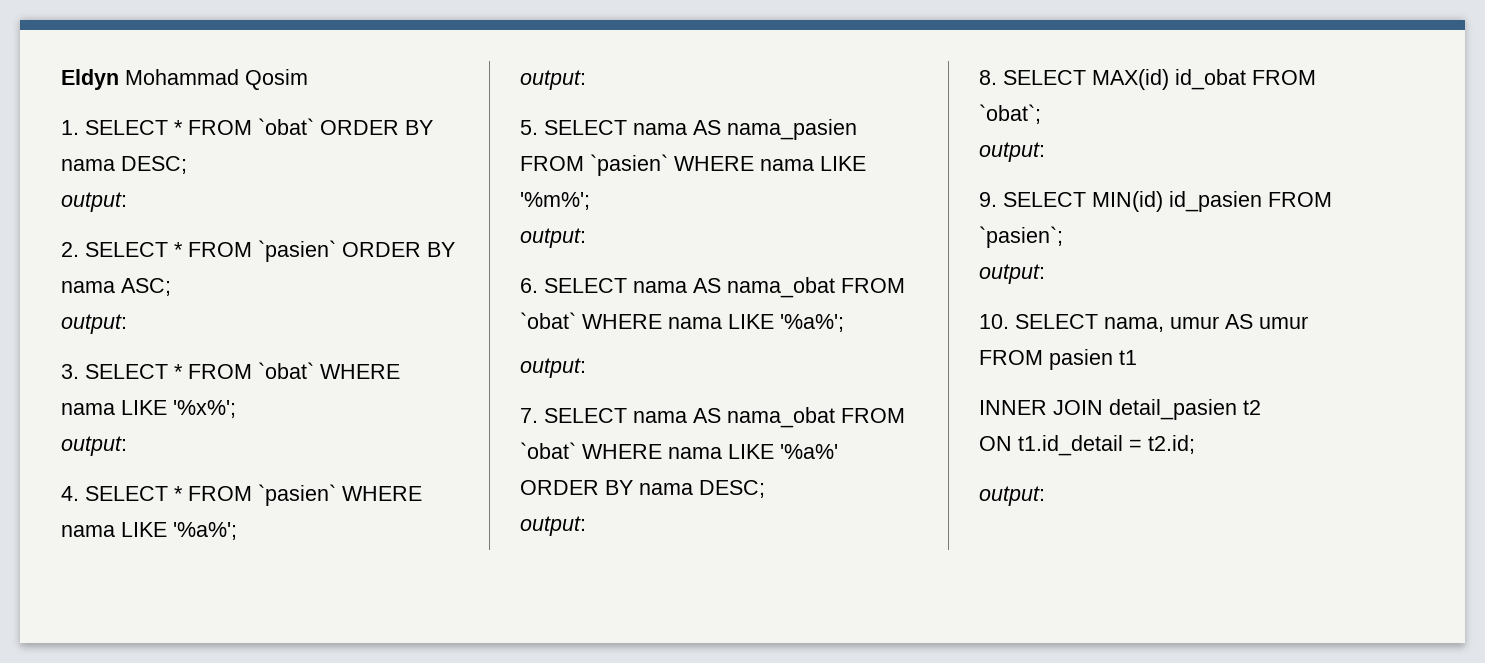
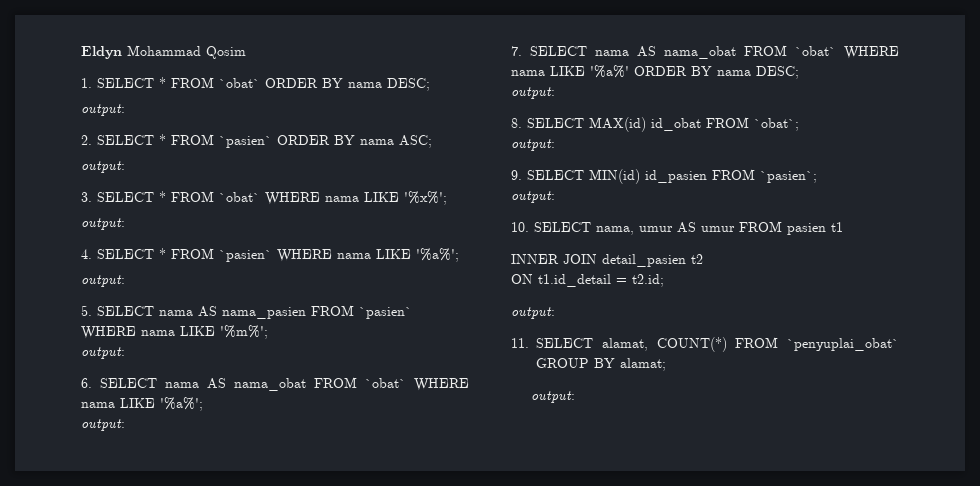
(1045, 496) none -> [511,337,899,352] [536,358,666,371] [530,391,575,403] // 11. SELECT alamat, COUNT(*) FROM `penyuplai_obat` GROUP BY alamat; // output:

